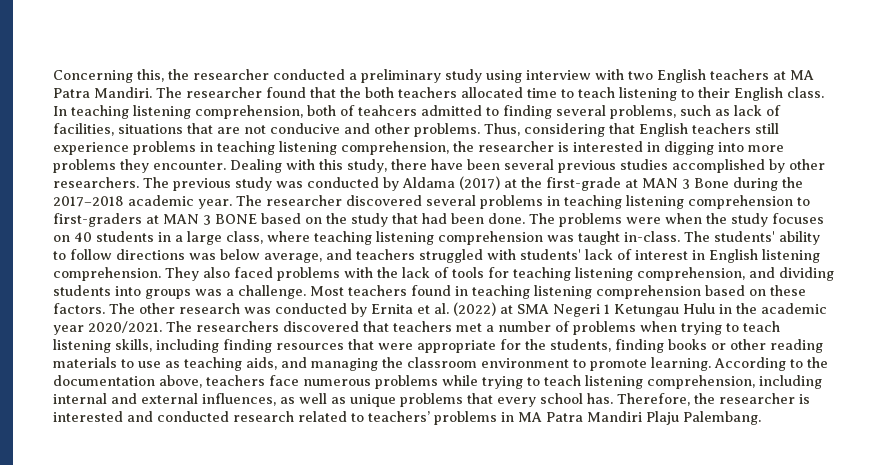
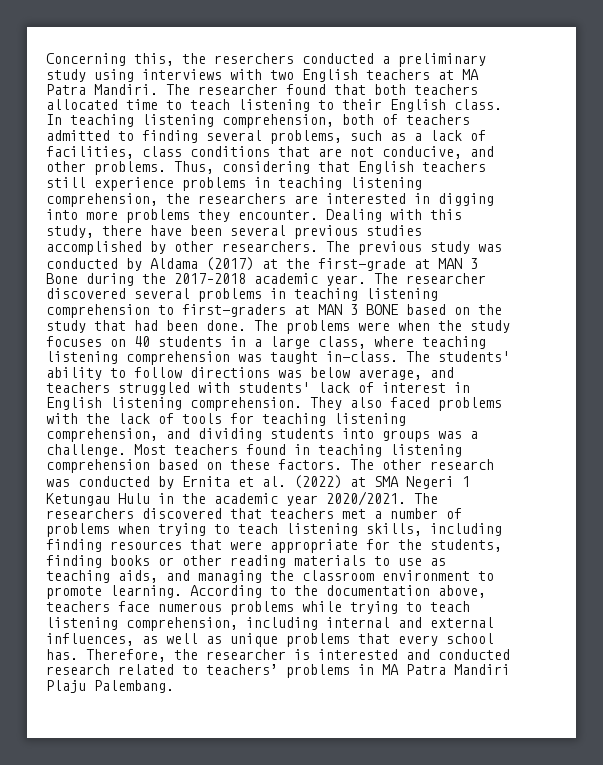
[193,69,269,80] researcher -> [214,53,294,64] reserchers
[526,70,591,80] interview -> [142,69,222,80] interviews
[340,87,361,98] the -> (366, 89) none
[358,105,417,116] teahcers -> [406,114,470,125] teachers
(730, 112) none -> [414,133,422,141] a
[118,124,183,134] situations -> [142,146,270,157] class conditions
[270,123,340,134] conducive -> [382,146,462,159] conducive,
[478,141,569,152] researcher is -> [198,193,318,204] researchers are

